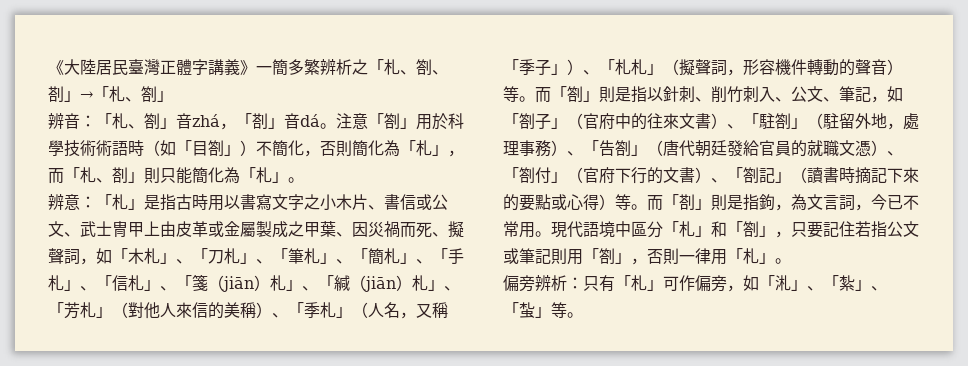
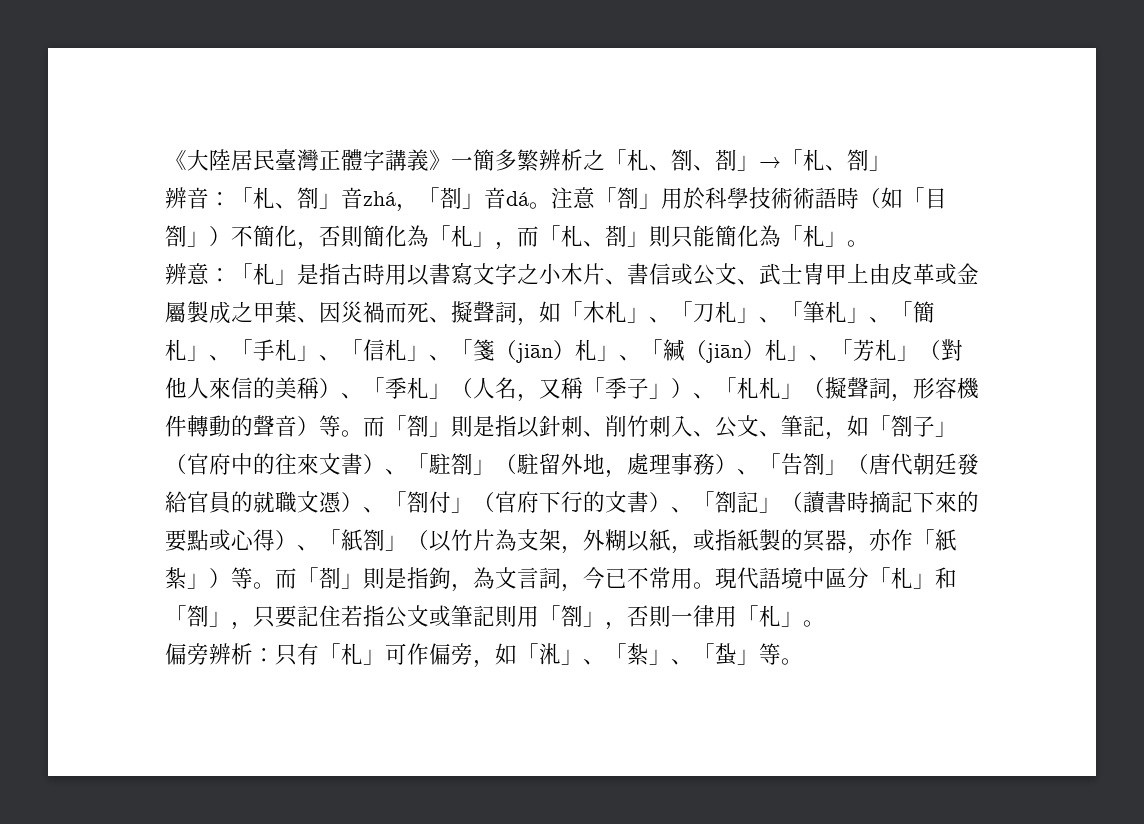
(615, 202) none -> [297,529,957,554] [165,567,231,589] 、「紙劄」（以竹片為支架，外糊以紙，或指紙製的冥器，亦作「紙紮」）

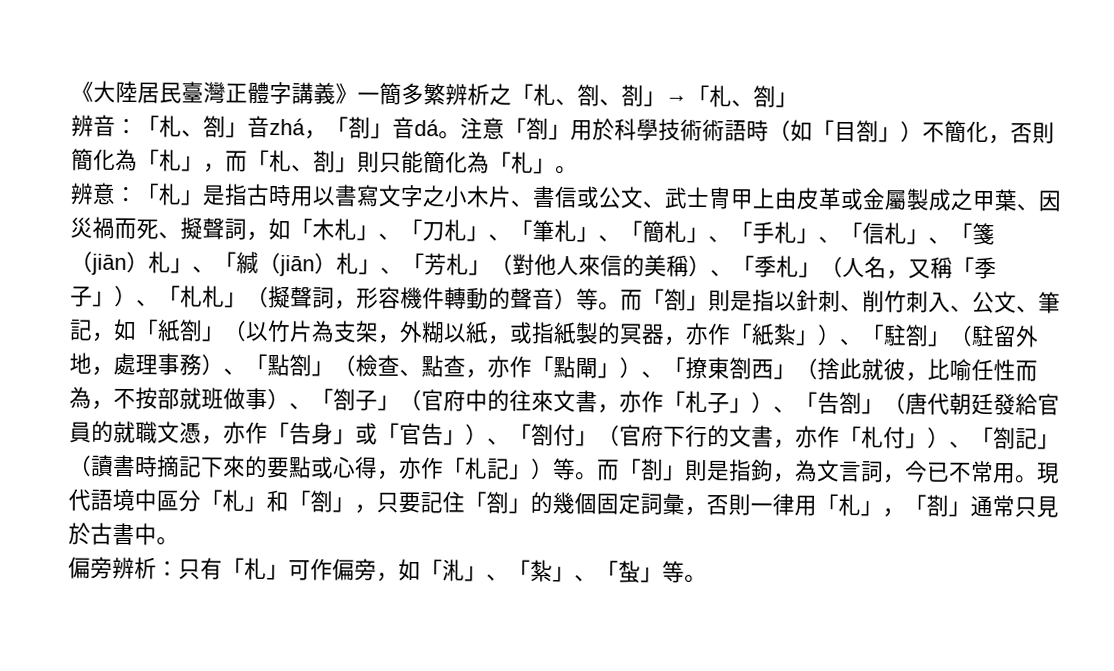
[891,415,957,437] [165,453,979,478] [165,491,979,514] [165,529,341,552] 劄子」（官府中的往來文書）、「駐劄」（駐留外地，處理事務）、「告劄」（唐代朝廷發給官員的就職文憑）、「劄付」（官府下行的文書）、「劄記」（讀書時摘記下來的要點或心得）、「 -> (159, 329) none
(231, 578) none -> [839,324,1039,348] [69,352,1038,382] [69,386,1060,416] [69,420,1060,450] [69,454,554,480] 、「駐劄」（駐留外地，處理事務）、「點劄」（檢查、點查，亦作「點閘」）、「撩東劄西」（捨此就彼，比喻任性而為，不按部就班做事）、「劄子」（官府中的往來文書，亦作「札子」）、「告劄」（唐代朝廷發給官員的就職文憑，亦作「告身」或「官告」）、「劄付」（官府下行的文書，亦作「札付」）、「劄記」（讀書時摘記下來的要點或心得，亦作「札記」）
[341,605,605,628] 若指公文或筆記則用「劄」 -> [464,491,685,515] 「劄」的幾個固定詞彙
(803, 619) none -> [882,494,1059,518] [68,522,157,546] ，「剳」通常只見於古書中

